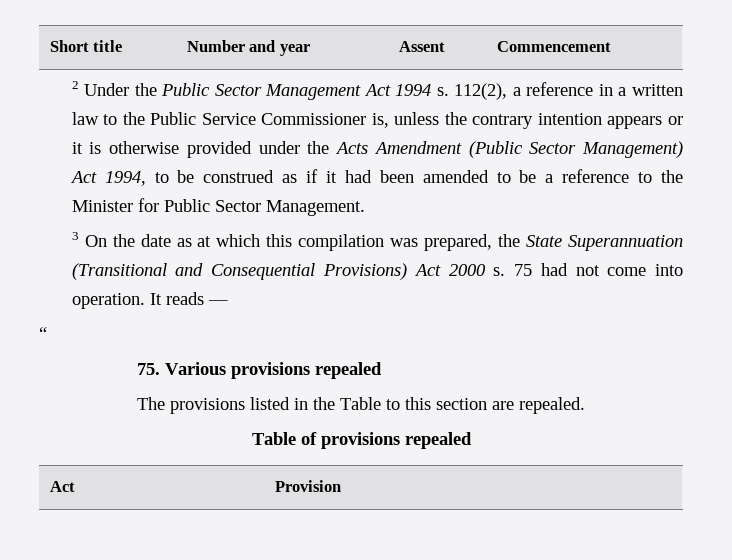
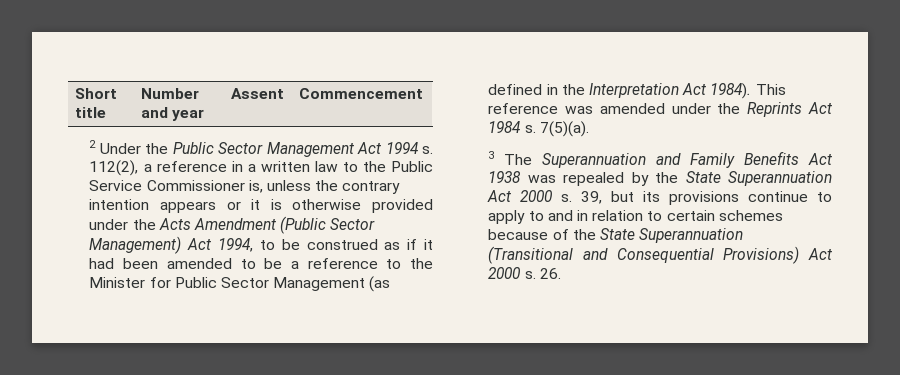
[265,200,365,216] [71,232,493,251] Management. // 3 On the date as at which this compilation was prepared, -> [273,276,391,292] [488,83,786,99] [488,102,832,117] [488,121,589,137] [488,151,832,168] [488,171,832,186] [487,190,832,205] [488,210,783,224] [488,229,569,240] Management (as defined in the Interpretation Act 1984). This reference was amended under the Reprints Act 1984 s. 7(5)(a). // 3 The Superannuation and Family Benefits Act 1938 was repealed by the State Superannuation Act 2000 s. 39, but its provisions continue to apply to and in relation to certain schemes because of
[513,263,683,276] [71,292,228,309] [39,327,47,340] [137,362,383,379] [137,397,586,414] [251,432,472,449] [50,481,76,492] [275,480,342,492] 75 had not come into operation. It reads — // “ // 75. Various provisions repealed // The provisions listed in the Table to this section are repealed. // Table of provisions repealed // Act | Provision -> [539,268,561,279] 26.

